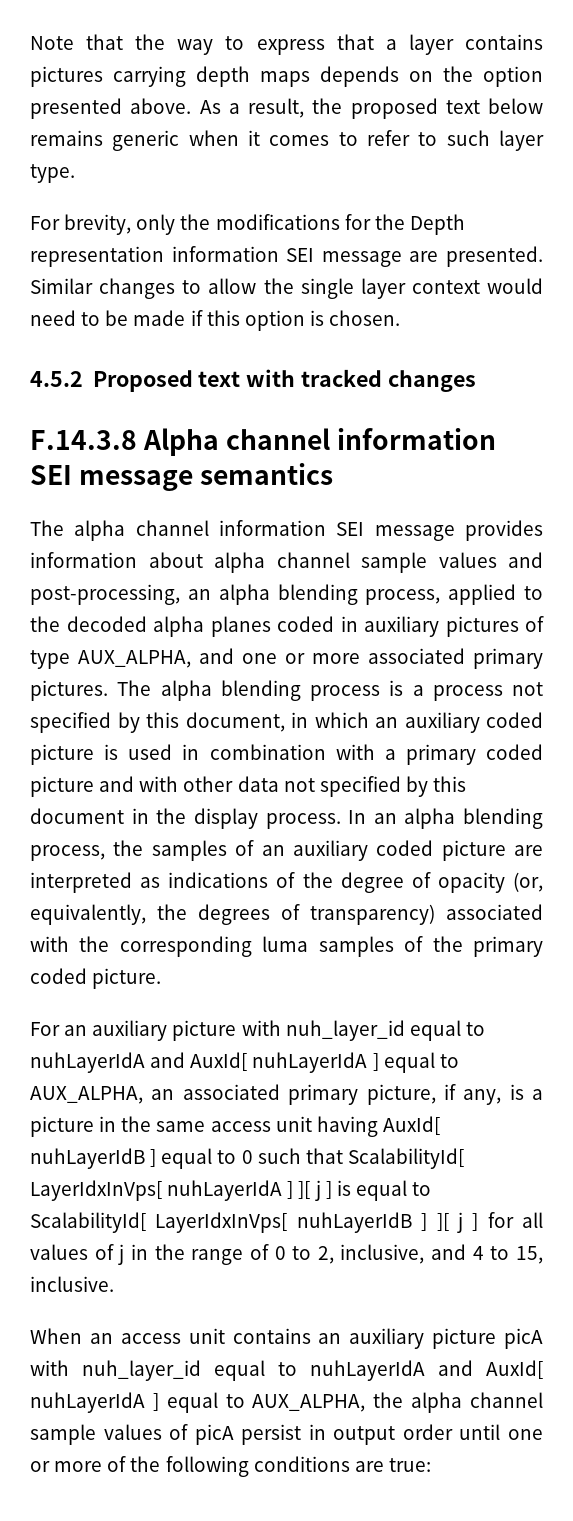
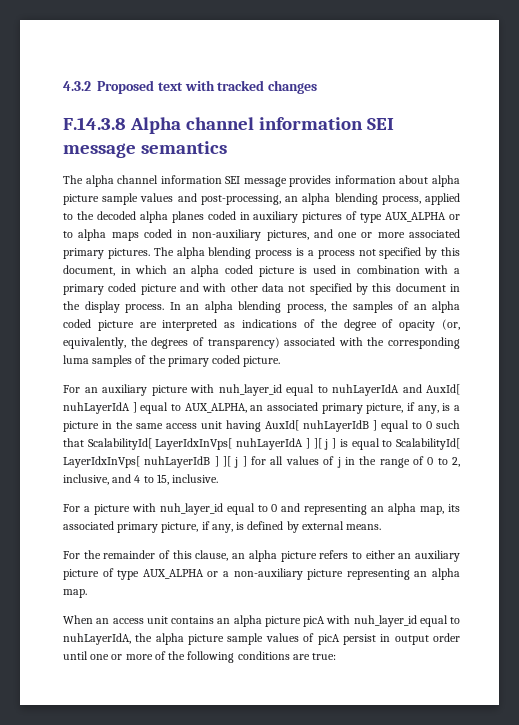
[30,34,543,55] [30,66,543,87] [30,98,543,119] [30,130,544,151] [30,164,75,183] [30,214,465,235] [30,246,543,267] [30,278,543,299] [30,310,401,331] [30,371,83,387] Note that the way to express that a layer contains pictures carrying depth maps depends on the option presented above. As a result, the proposed text below remains generic when it comes to refer to such layer type. // For brevity, only the modifications for the Depth representation information SEI message are presented. Similar changes to allow the single layer context would need to be made if this option is chosen. // 4.5.2 -> [63,81,91,91] 4.3.2
[276,552,350,568] channel -> [63,194,99,205] picture
[78,650,191,668] AUX_ALPHA, -> [385,212,461,222] [63,229,309,241] AUX_ALPHA or to alpha maps coded in non-auxiliary pictures,
[404,712,480,733] auxiliary -> [191,265,220,277] alpha
[292,840,368,861] auxiliary -> [432,301,460,313] alpha
(114, 1284) none -> [63,503,460,515] [63,521,382,533] [63,550,460,562] [63,568,461,580] [63,589,87,598] // For a picture with nuh_layer_id equal to 0 and representing an alpha map, its associated primary picture, if any, is defined by external means. // For the remainder of this clause, an alpha picture refers to either an auxiliary picture of type AUX_ALPHA or a non-auxiliary picture representing an alpha map.
[349,1328,425,1349] auxiliary -> [233,615,262,627] alpha
[310,1360,543,1381] [30,1392,366,1413] nuhLayerIdA and AuxId[ nuhLayerIdA ] equal to AUX_ALPHA, -> [63,633,131,645] nuhLayerIdA,
[469,1392,543,1408] channel -> [188,634,225,645] picture

